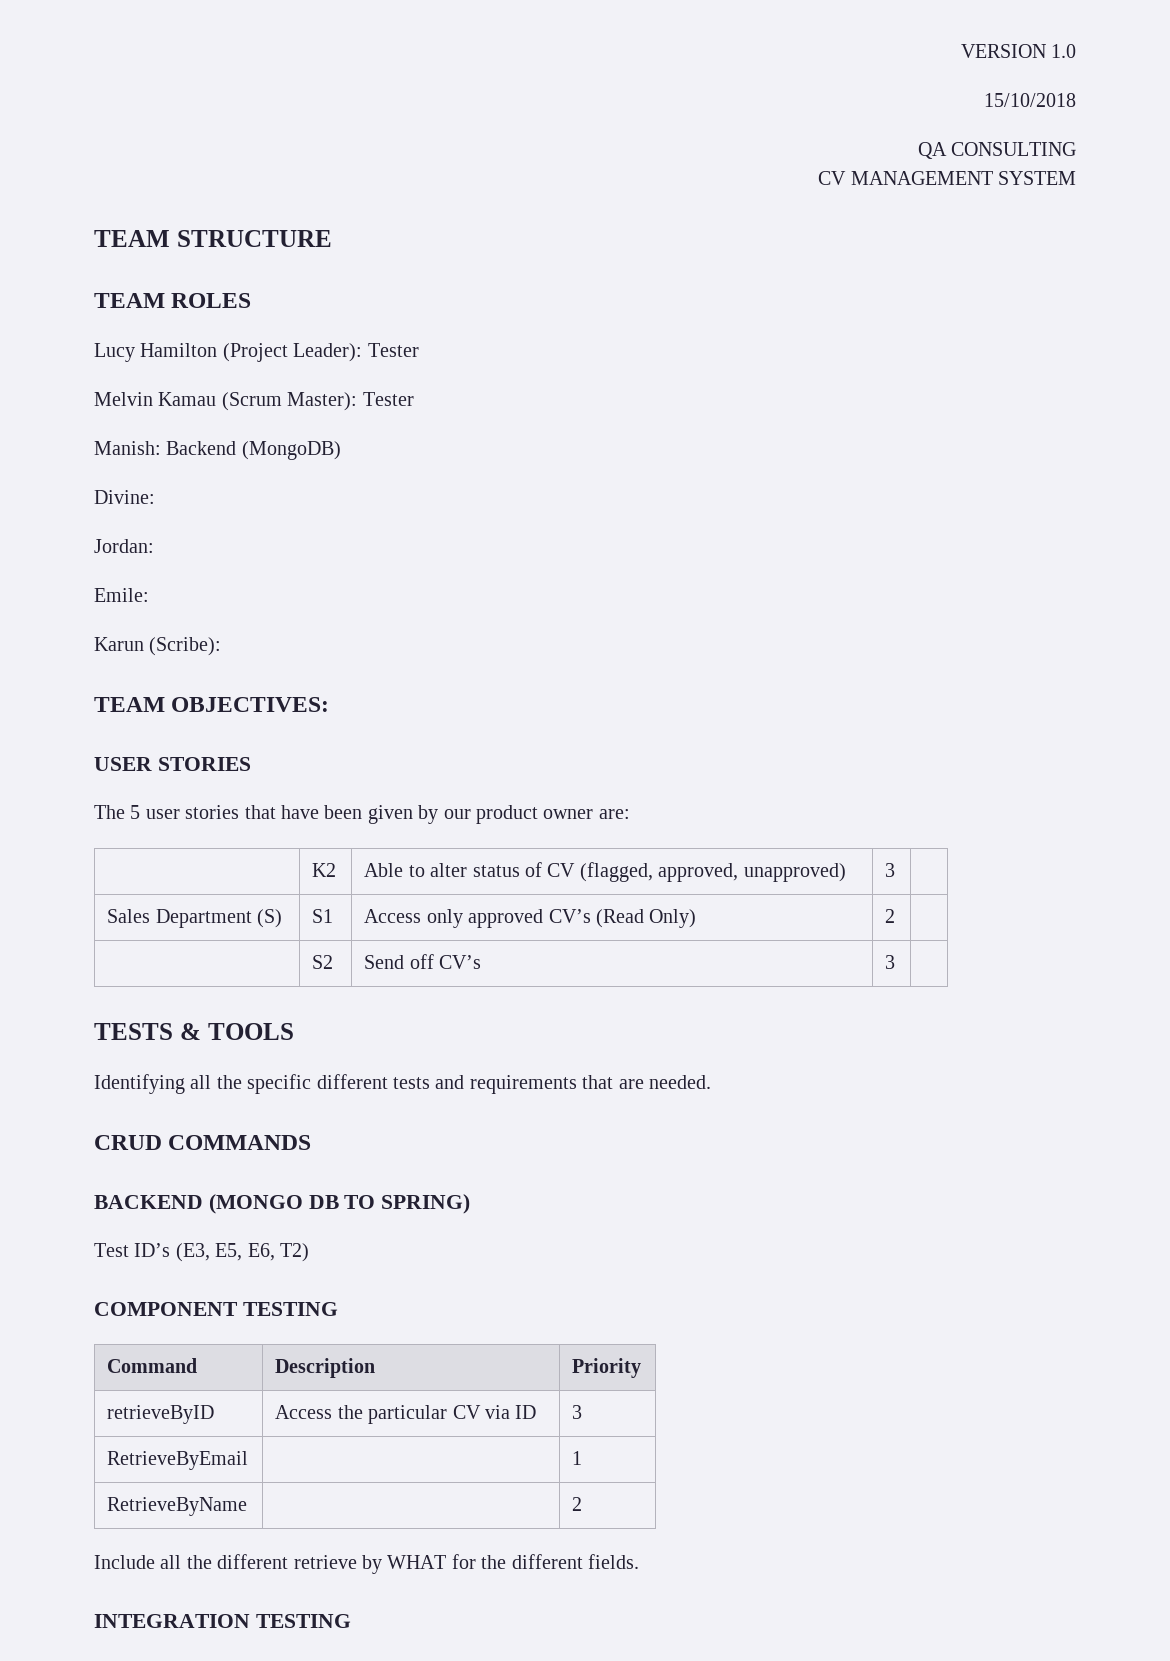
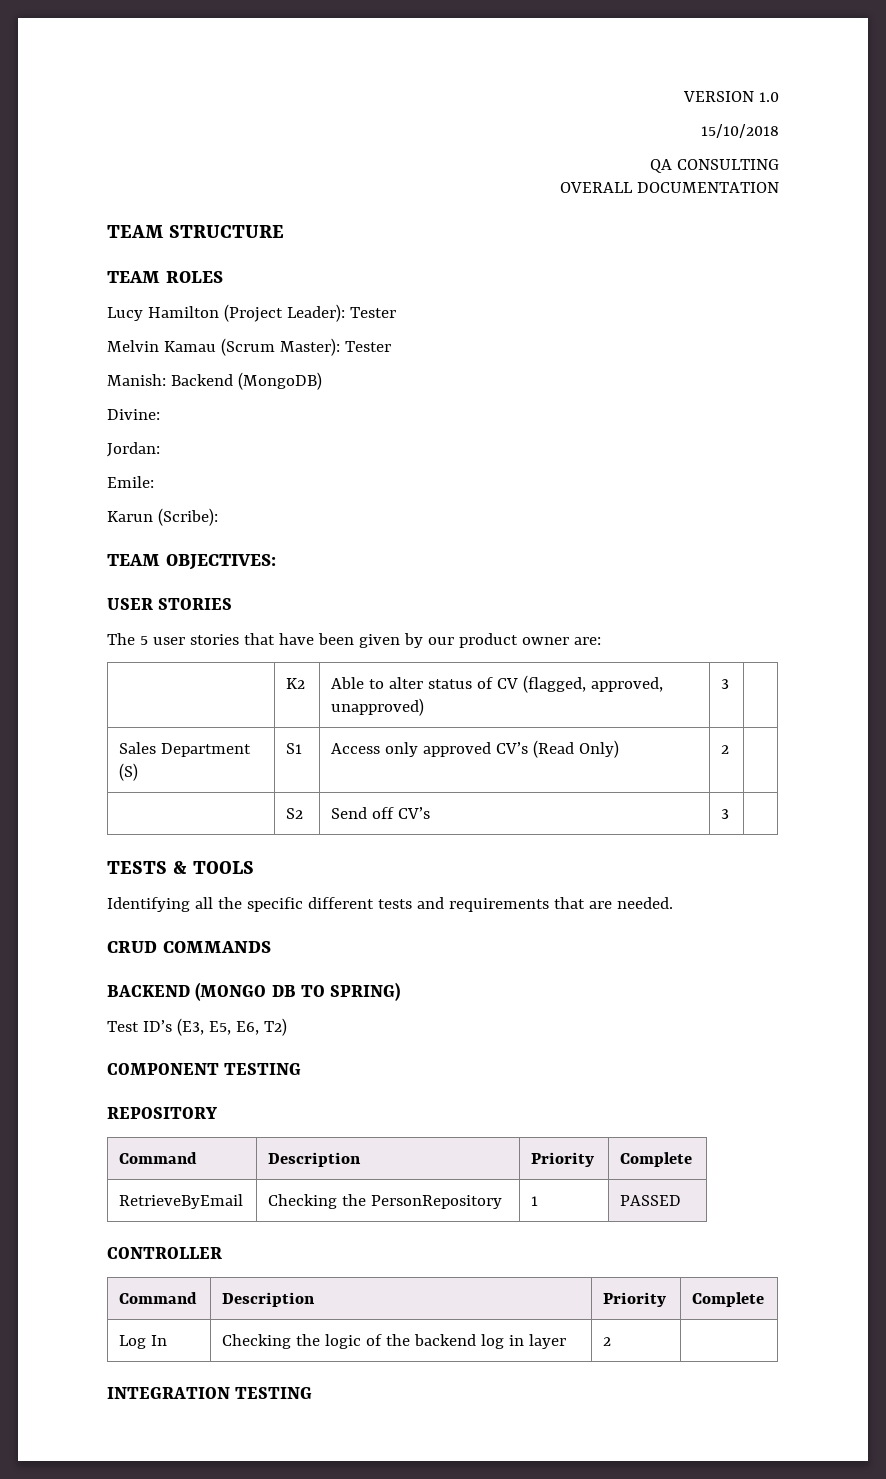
[818,171,1076,185] CV MANAGEMENT SYSTEM -> [560,182,779,193] OVERALL DOCUMENTATION
[107,1358,198,1373] [275,1358,376,1378] [572,1358,642,1378] [107,1405,215,1424] [275,1405,537,1424] [572,1405,583,1419] [107,1451,249,1470] [572,1451,583,1465] [107,1497,248,1516] [572,1497,583,1511] [94,1554,639,1574] // Command | Description | Priority // retrieveByID | Access the particular CV via ID | 3 // RetrieveByEmail | | 1 // RetrieveByName | | 2 // Include all the different retrieve by WHAT for the different fields. -> [107,1107,217,1119] [119,1152,198,1164] [268,1152,362,1167] [531,1152,595,1167] [620,1152,693,1167] [119,1194,244,1209] [268,1194,503,1209] [531,1196,539,1206] [620,1195,682,1206] [107,1247,222,1259] [119,1292,198,1304] [222,1292,316,1307] [603,1292,667,1307] [692,1292,765,1307] [119,1335,168,1349] [222,1334,567,1349] [603,1337,612,1346] // REPOSITORY // Command | Description | Priority | Complete // RetrieveByEmail | Checking the PersonRepository | 1 | PASSED // CONTROLLER // Command | Description | Priority | Complete // Log In | Checking the logic of the backend log in layer | 2 |

